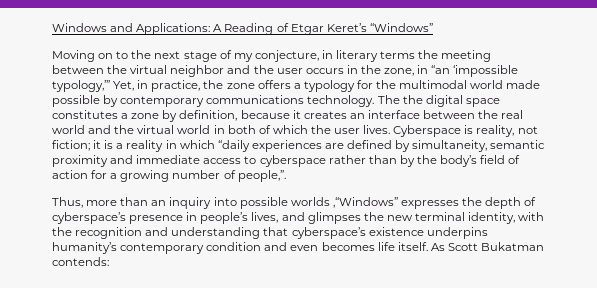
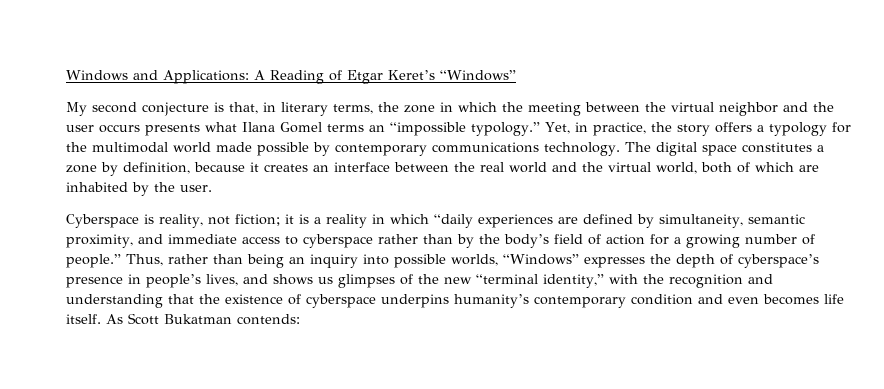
[52,50,416,62] Moving on to the next stage of my conjecture, in literary terms -> [66,102,497,116] My second conjecture is that, in literary terms, the zone in which
[346,65,519,77] [52,80,110,92] in the zone, in “an ‘impossible typology,’” -> [145,122,540,136] presents what Ilana Gomel terms an “impossible typology.”
[226,83,255,89] zone -> [676,124,710,136] story
[402,95,423,104] the -> (651, 147) none
[177,125,225,134] world in -> [656,162,697,174] world,
[310,125,391,134] the user lives. -> [799,165,819,172] [66,182,212,196] are inhabited by the user. //
[52,155,108,167] proximity -> [66,234,133,248] proximity,
[237,170,286,182] [52,197,149,208] people,”. // Thus, more than -> [66,254,284,268] people.” Thus, rather than being
[290,197,398,208] worlds ,“Windows” -> [451,254,579,266] worlds, “Windows”
[307,212,516,224] glimpses the new terminal identity, -> [273,274,604,288] shows us glimpses of the new “terminal identity,”
[291,227,424,239] cyberspace’s existence -> [199,294,376,308] the existence of cyberspace

